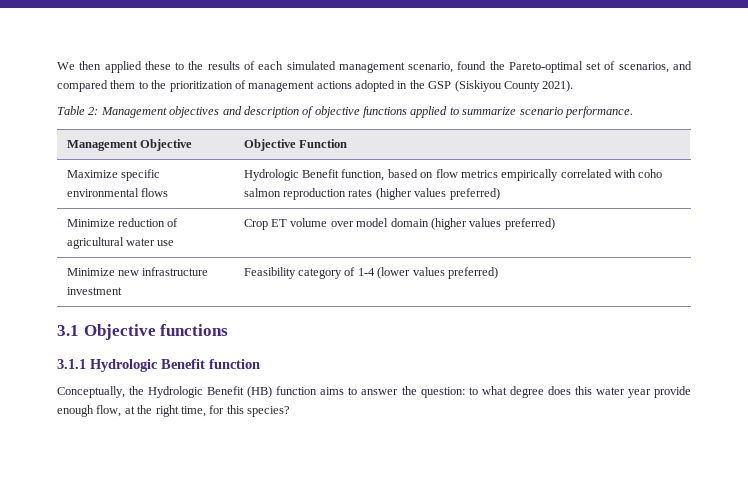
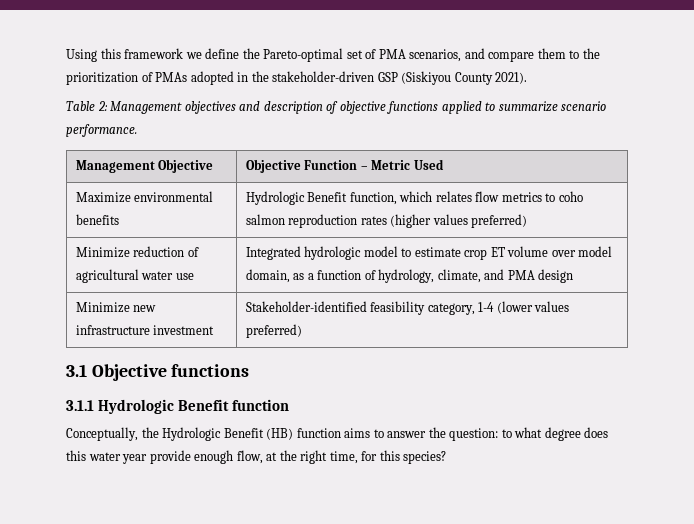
[57,61,487,73] We then applied these to the results of each simulated management scenario, found -> [66,48,240,62] Using this framework we define
(616, 65) none -> [378,49,406,59] PMA
[57,80,108,92] compared -> [488,51,535,62] compare
[248,81,352,92] management actions -> [155,72,188,82] PMAs
(425, 84) none -> [272,71,375,82] stakeholder-driven
[66,169,161,181] [66,188,169,197] [243,169,637,181] // Maximize specific environmental flows | Hydrologic Benefit function, based on flow metrics empirically correlated with -> [360,159,444,170] [75,191,214,203] [75,214,119,225] [245,191,556,205] – Metric Used // Maximize environmental benefits | Hydrologic Benefit function, which relates flow metrics to
[243,218,555,230] Crop ET volume over model domain (higher values preferred) -> [245,246,613,260] [245,269,574,283] Integrated hydrologic model to estimate crop ET volume over model domain, as a function of hydrology, climate, and PMA design
[243,267,356,279] Feasibility category of -> [245,301,475,315] Stakeholder-identified feasibility category,

